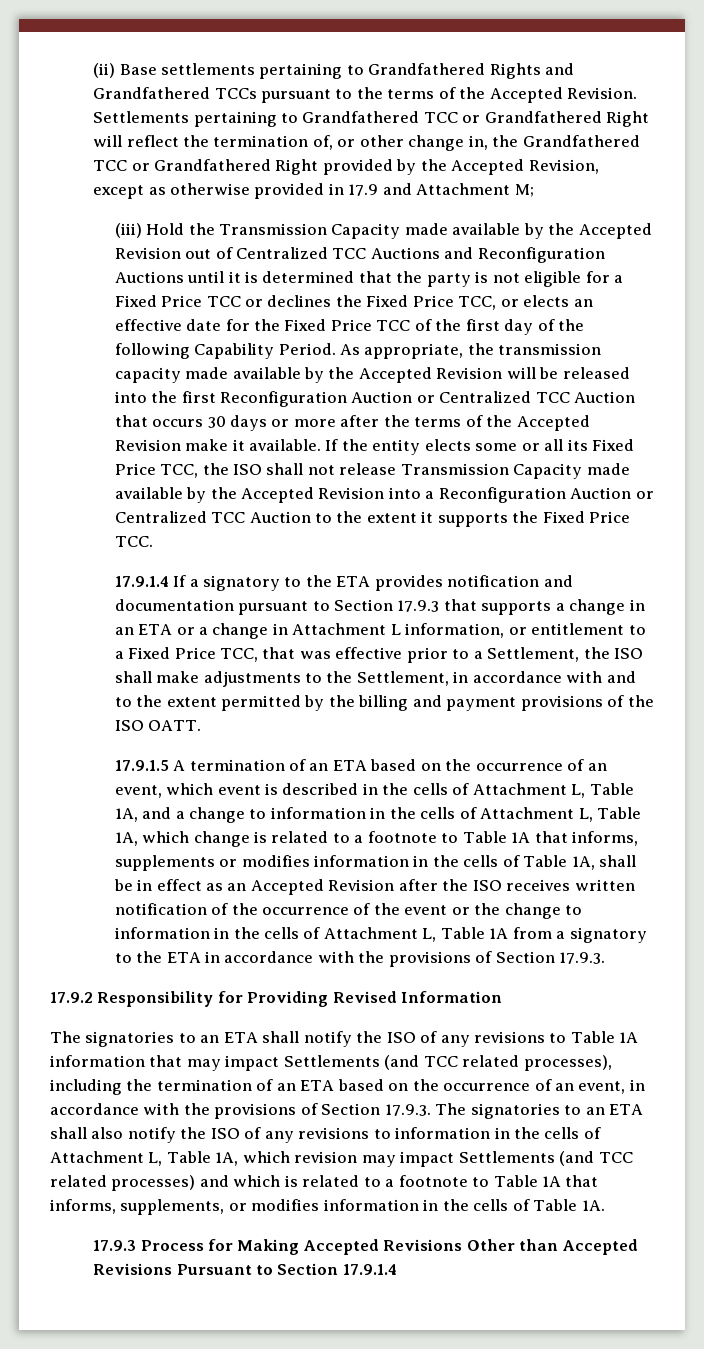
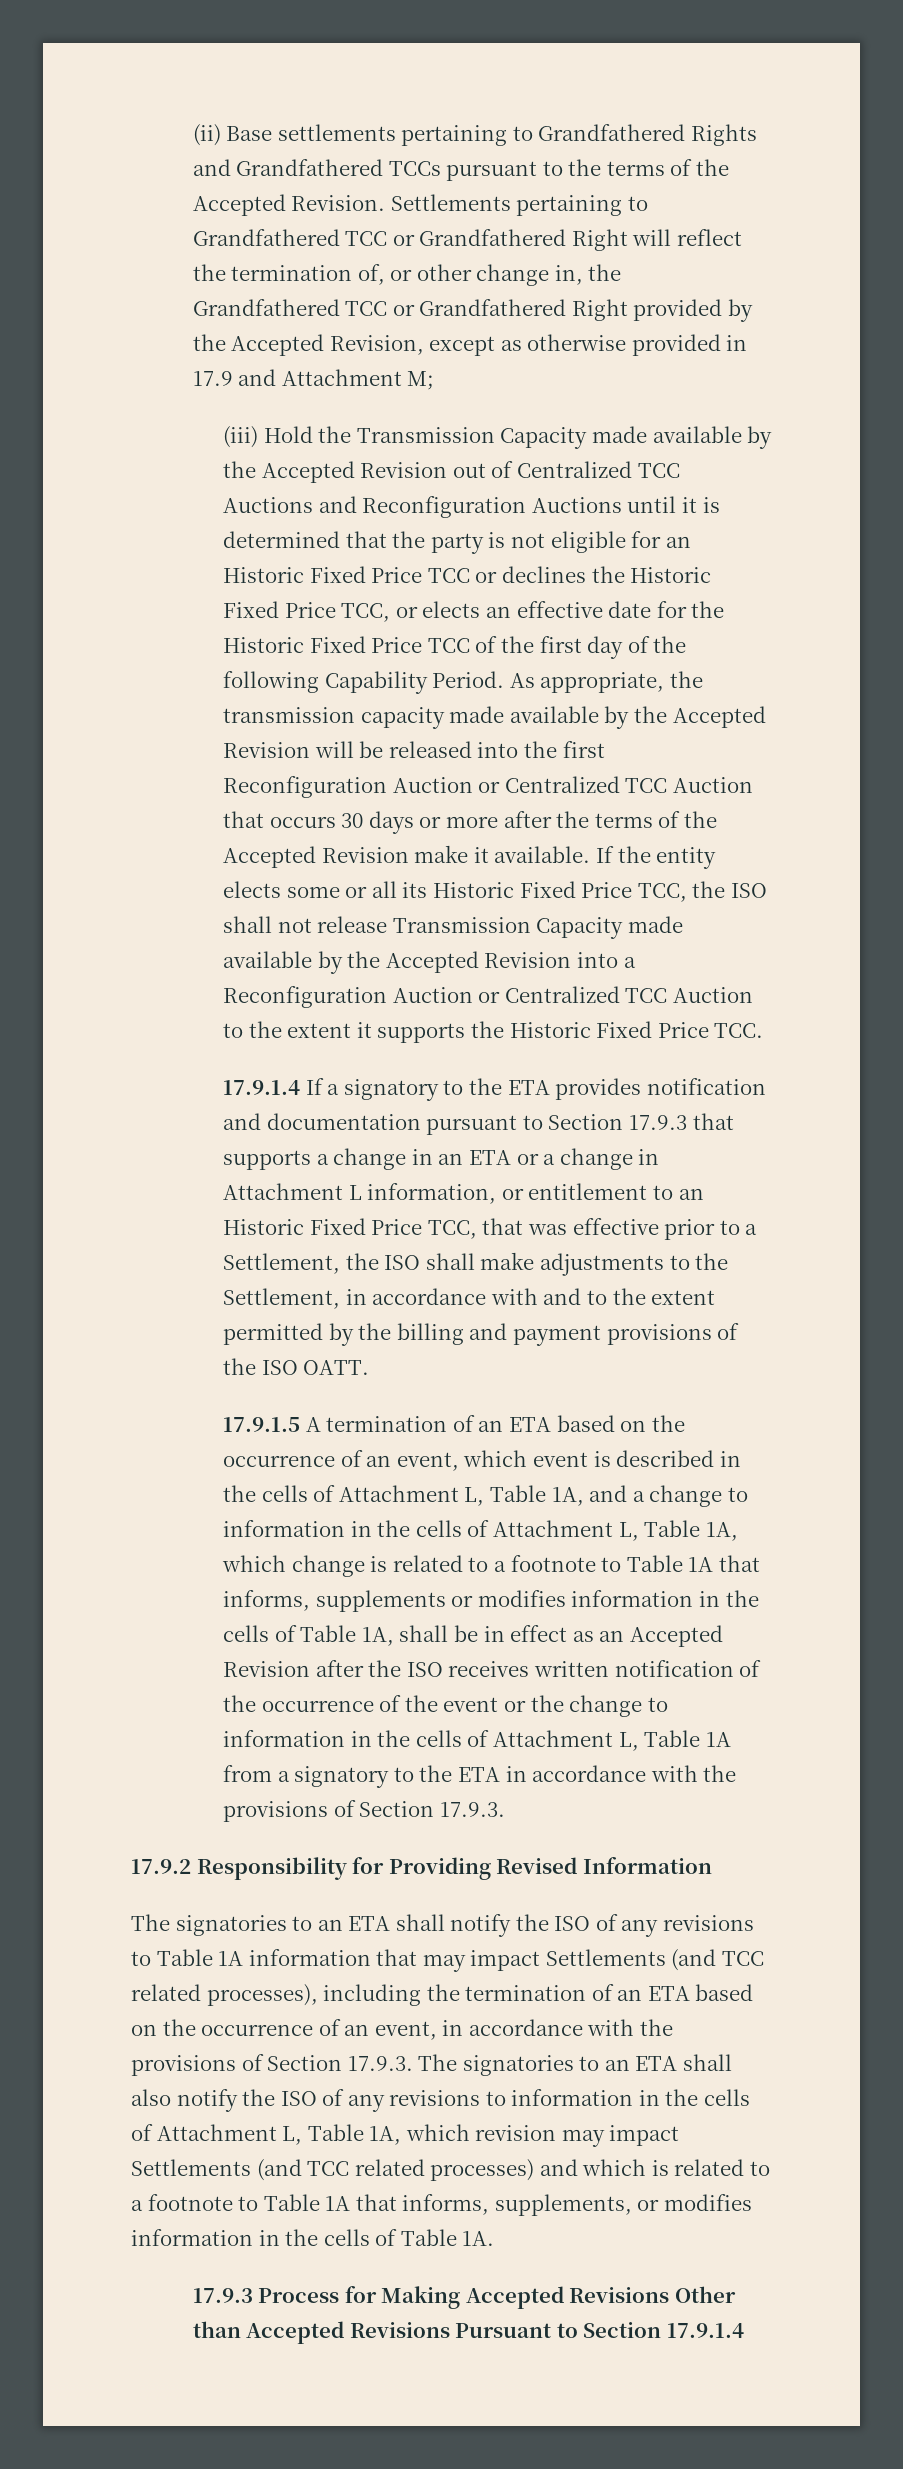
[614,275,624,283] a -> [665,536,691,548] [223,567,305,583] an Historic
(362, 301) none -> [630,567,712,583] Historic
(281, 325) none -> [223,637,305,653] Historic
(588, 445) none -> [432,882,514,898] Historic
(539, 517) none -> [509,1022,591,1038] Historic
[114,651,124,659] a -> [678,1188,704,1200] [223,1219,305,1235] an Historic

